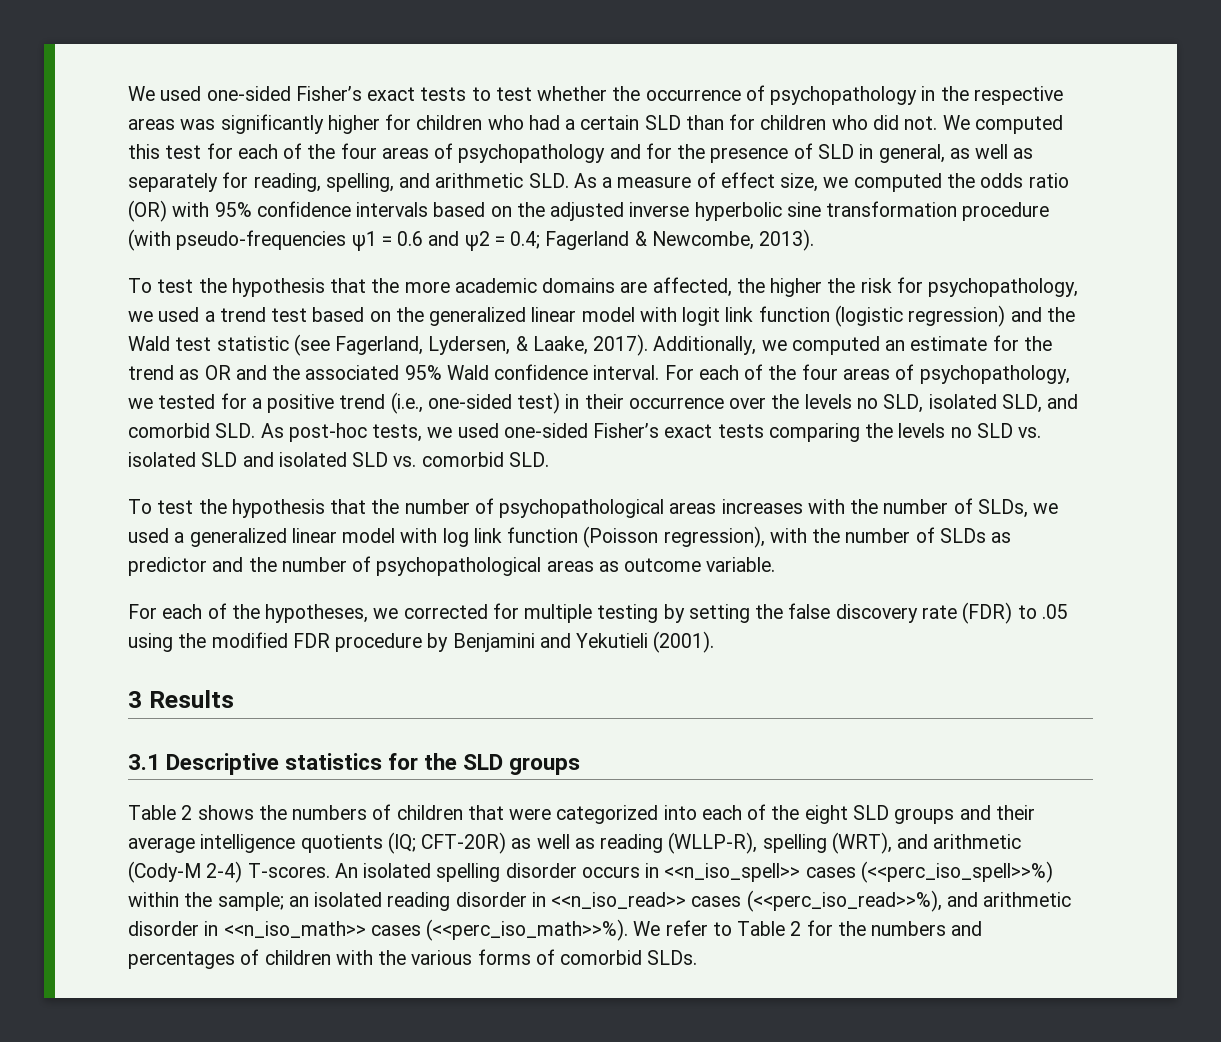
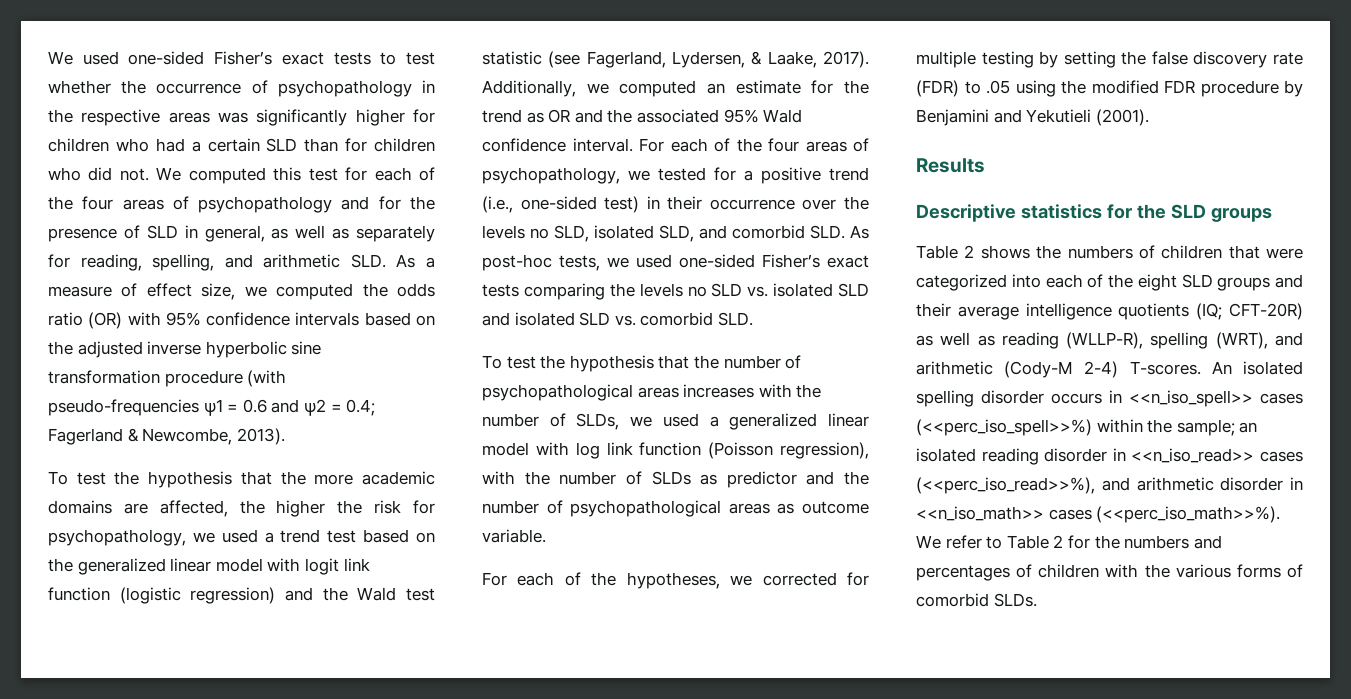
[128,691,142,708] 3 -> (1149, 117) none
[128,754,160,770] 3.1 -> (985, 165) none

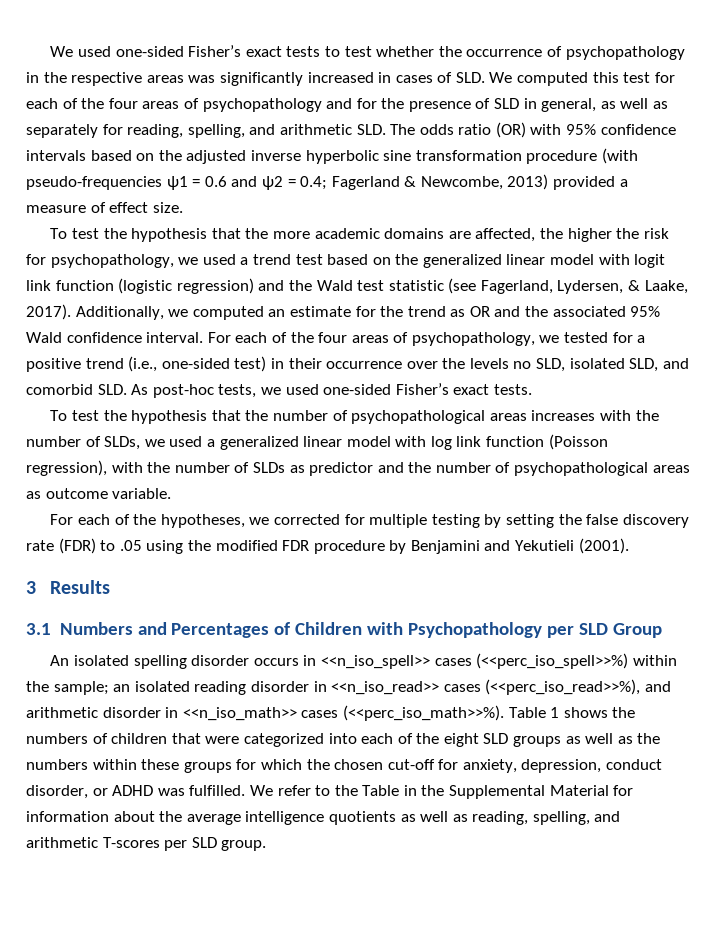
[355,109,435,126] [48,138,435,152] [48,167,149,181] higher for children who had a certain SLD than for children who did not. -> [307,72,485,83] increased in cases of SLD.
[396,254,435,268] [48,283,388,300] As a measure of effect size, we computed the -> [390,124,416,135] The
[236,428,285,445] 2013). -> [507,174,628,190] [26,202,183,213] 2013) provided a measure of effect size.
[482,283,869,300] [482,312,753,326] tests comparing the levels no SLD vs. isolated SLD and isolated SLD vs. comorbid SLD. -> [493,384,532,395] tests.
(1149, 117) none -> [26,581,36,594] 3
[916,204,1272,222] [916,245,1303,259] [916,274,1303,291] [916,303,1303,320] [916,332,1303,349] [916,361,1201,378] Descriptive statistics for the SLD groups // Table 2 shows the numbers of children that were categorized into each of the eight SLD groups and their average intelligence quotients (IQ; CFT-20R) as well as reading (WLLP-R), spelling (WRT), and arithmetic (Cody-M 2-4) T-scores. -> [26,622,663,638] 3.1 Numbers and Percentages of Children with Psychopathology per SLD Group //
[916,535,1222,549] [916,564,1303,581] [916,593,1037,607] We refer to Table 2 for the numbers and percentages of children with the various forms of comorbid SLDs. -> [508,707,636,718] [26,733,661,747] [26,759,663,773] [26,785,634,799] [26,811,621,825] [26,837,267,851] Table 1 shows the numbers of children that were categorized into each of the eight SLD groups as well as the numbers within these groups for which the chosen cut-off for anxiety, depression, conduct disorder, or ADHD was fulfilled. We refer to the Table in the Supplemental Material for information about the average intelligence quotients as well as reading, spelling, and arithmetic T-scores per SLD group.

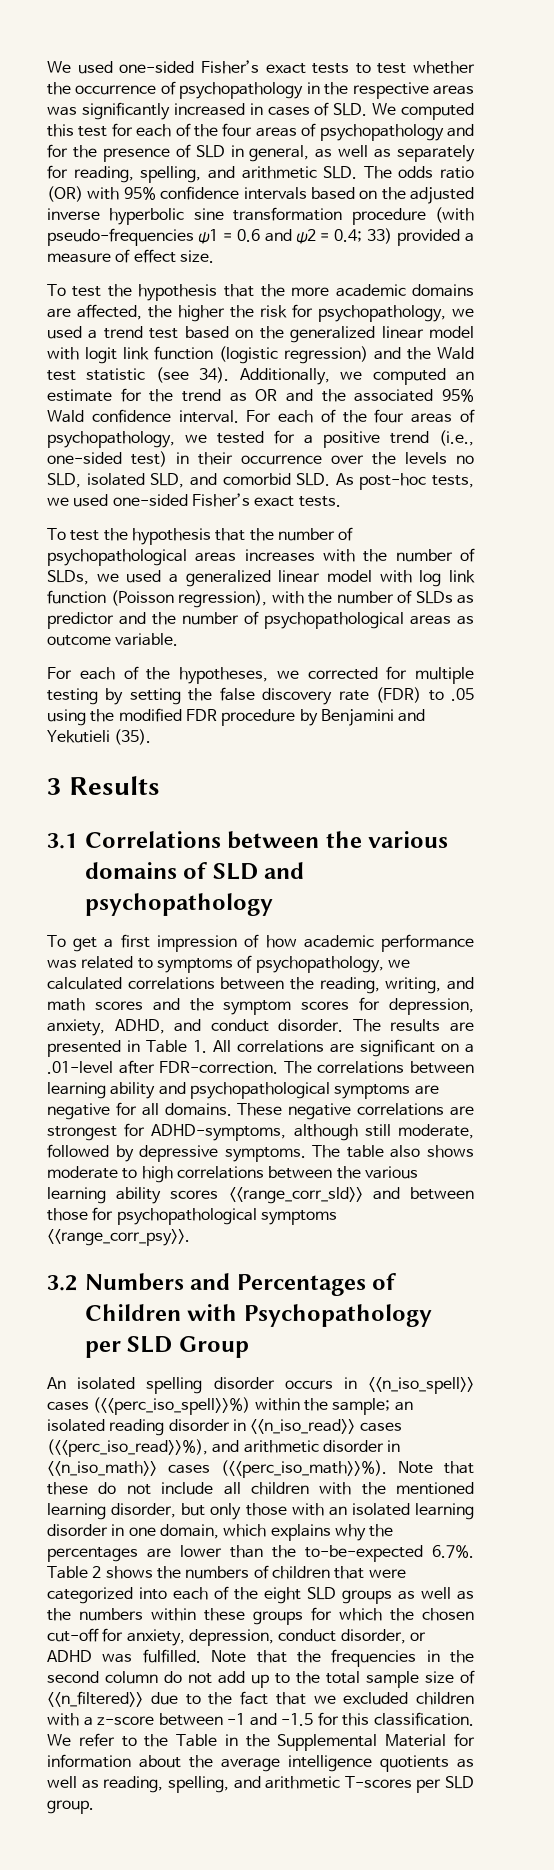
[331,174,549,190] Fagerland & Newcombe, 2013) -> [367,228,393,244] 33)
[480,280,688,294] [26,304,71,320] Fagerland, Lydersen, & Laake, 2017). -> [199,367,230,383] 34).
[578,538,629,554] (2001). -> [114,729,152,745] (35).
(51, 629) none -> [85,831,449,849] [85,862,305,880] [85,893,273,916] [47,934,474,952] [47,955,410,973] [47,977,475,994] [47,997,474,1015] [47,1019,474,1036] [47,1039,474,1057] [47,1060,475,1074] [47,1082,439,1099] [47,1102,474,1120] [47,1123,474,1141] [47,1144,474,1162] [47,1166,418,1183] [47,1187,474,1204] [47,1207,337,1225] [47,1229,190,1246] [47,1275,77,1291] Correlations between the various domains of SLD and psychopathology // To get a first impression of how academic performance was related to symptoms of psychopathology, we calculated correlations between the reading, writing, and math scores and the symptom scores for depression, anxiety, ADHD, and conduct disorder. The results are presented in Table 1. All correlations are significant on a .01-level after FDR-correction. The correlations between learning ability and psychopathological symptoms are negative for all domains. These negative correlations are strongest for ADHD-symptoms, although still moderate, followed by depressive symptoms. The table also shows moderate to high correlations between the various learning ability scores <<range_corr_sld>> and between those for psychopathological symptoms <<range_corr_psy>>. // 3.2
[508,707,560,718] Table 1 -> [398,1461,474,1474] [47,1482,474,1495] [47,1503,474,1520] [47,1524,394,1541] [47,1545,474,1562] [47,1566,102,1579] Note that these do not include all children with the mentioned learning disorder, but only those with an isolated learning disorder in one domain, which explains why the percentages are lower than the to-be-expected 6.7%. Table 2
(246, 790) none -> [211,1649,474,1667] [47,1670,475,1688] [47,1691,474,1707] [47,1712,474,1726] Note that the frequencies in the second column do not add up to the total sample size of <<n_filtered>> due to the fact that we excluded children with a z-score between -1 and -1.5 for this classification.

